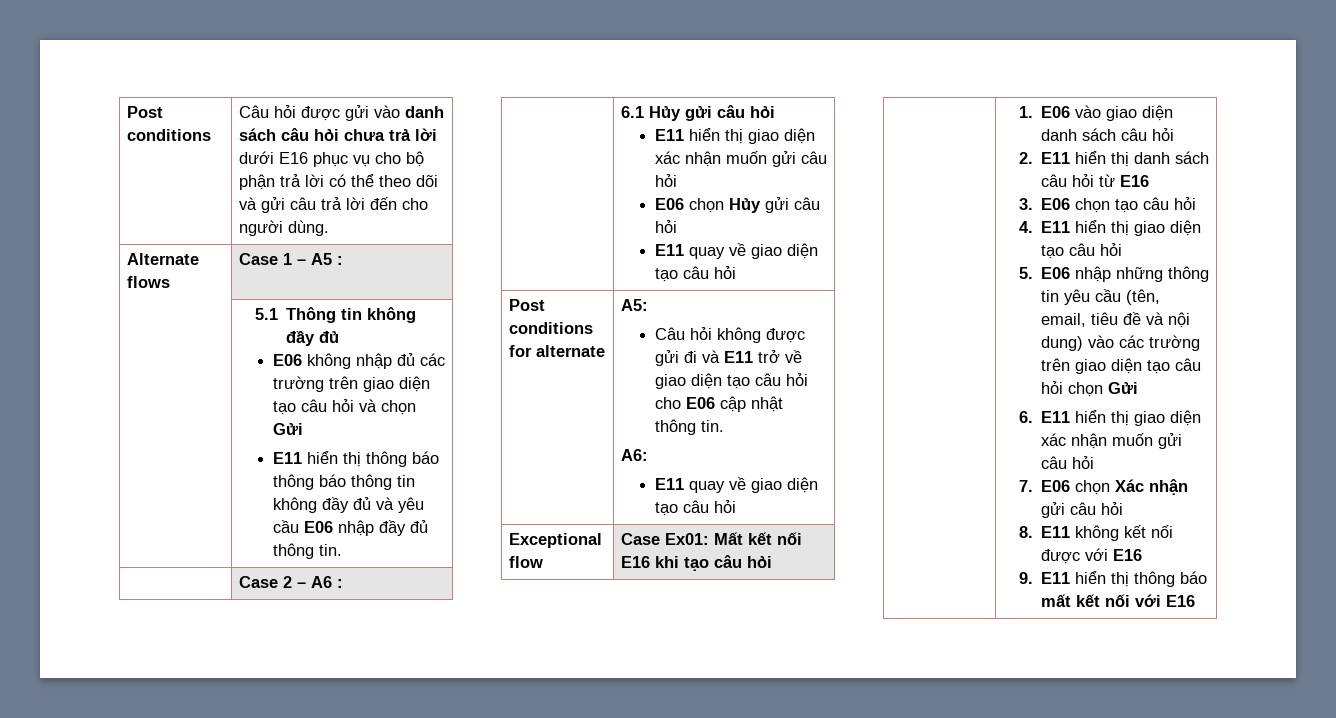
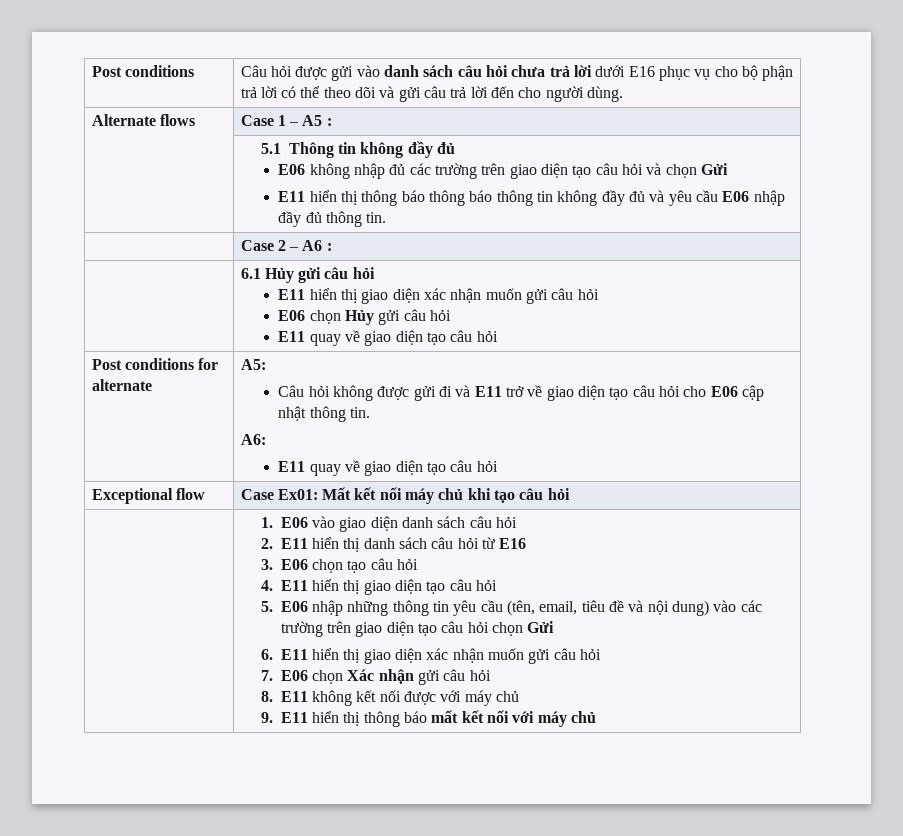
[621,556,651,568] E16 -> [405,488,464,504] máy chủ
[1112,549,1142,561] E16 -> [464,690,520,706] máy chủ
[1165,595,1195,607] E16 -> [537,711,597,727] máy chủ

